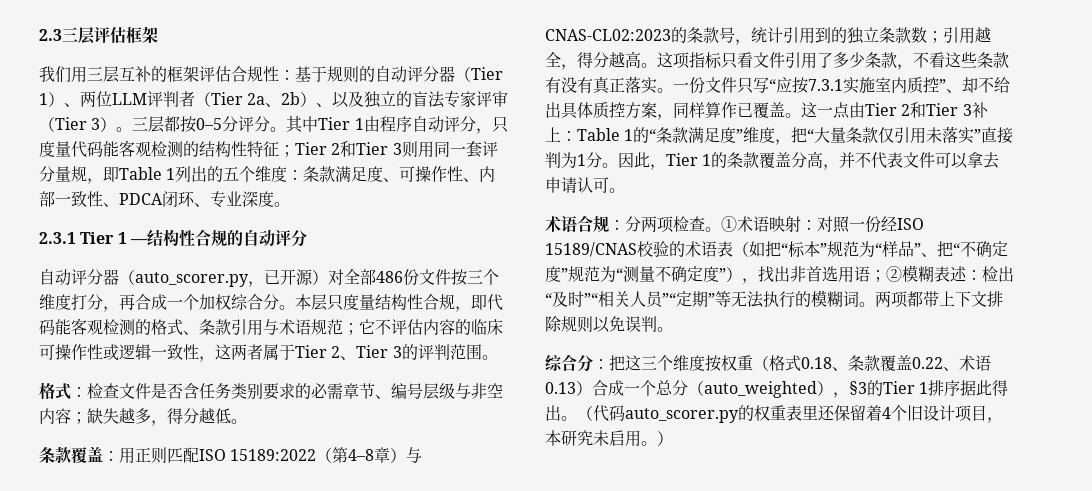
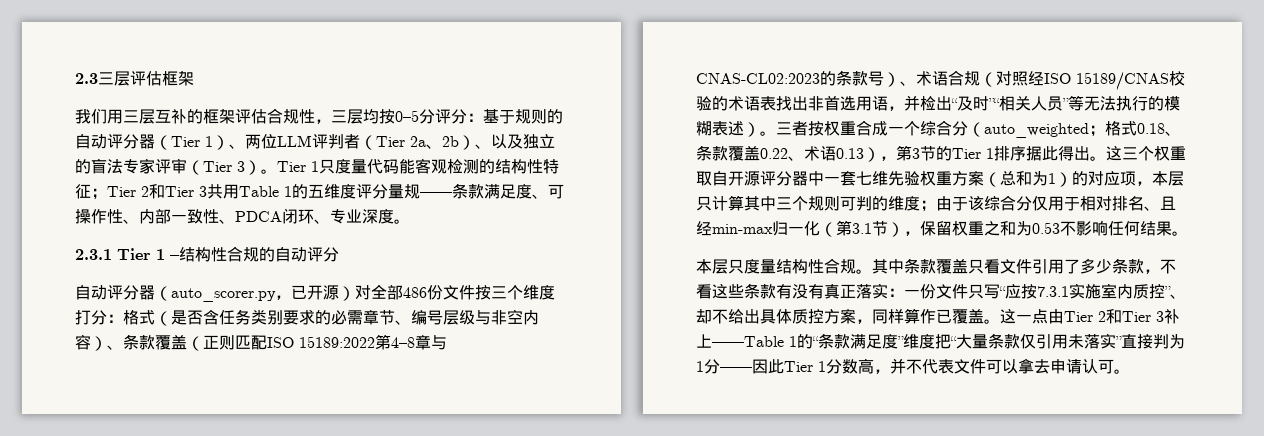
(279, 74) none -> [315,109,467,124] ，三层均按0–5分评分
[132,116,492,134] 三层都按0–5分评分。其中Tier 1由程序自动评分， -> [277,161,319,172] Tier 1
[401,141,498,158] [39,166,304,184] 则用同一套评分量规，即Table 1列出的五个维度： -> [207,184,452,199] 共用Table 1的五维度评分量规——
[129,239,148,244] — -> [170,255,180,260] –
[103,294,503,312] [39,318,503,336] [39,344,498,362] [39,382,151,400] ，再合成一个加权综合分。本层只度量结构性合规，即代码能客观检测的格式、条款引用与术语规范；它不评估内容的临床可操作性或逻辑一致性，这两者属于Tier 2、Tier 3的评判范围。 // 格式：检查文件 -> [107,310,171,326] ：格式（
[71,408,247,426] [39,446,135,464] ；缺失越多，得分越低。 // 条款覆盖：用 -> [91,334,203,351] ）、条款覆盖（
[316,448,333,463] （ -> (375, 342) none
[390,448,407,463] ） -> (431, 342) none
[735,27,991,45] [545,51,722,70] ，统计引用到的独立条款数；引用越全，得分越高。这项指标 -> [884,70,1185,90] [696,95,1180,111] [696,120,1181,138] [696,145,1186,162] [696,171,1184,187] [696,195,1176,212] [696,220,1188,237] [696,258,968,274] ）、术语合规（对照经ISO 15189/CNAS校验的术语表找出非首选用语，并检出“及时”“相关人员”等无法执行的模糊表述）。三者按权重合成一个综合分（auto_weighted；格式0.18、条款覆盖0.22、术语0.13），第3节的Tier 1排序据此得出。这三个权重取自开源评分器中一套七维先验权重方案（总和为1）的对应项，本层只计算其中三个规则可判的维度；由于该综合分仅用于相对排名、且经min-max归一化（第3.1节），保留权重之和为0.53不影响任何结果。 // 本层只度量结构性合规。其中条款覆盖
[657,88,673,93] 。 -> [888,288,904,297] ：
[561,128,620,141] ：Table -> [712,336,784,347] ——Table
[775,139,792,145] ， -> (935, 341) none
[602,152,808,170] 。因此，Tier 1的条款覆盖分 -> [720,359,858,374] ——因此Tier 1分数
[545,215,924,233] [545,241,1008,258] [545,265,1014,284] [545,290,1003,308] [545,316,673,333] [545,354,991,372] [545,380,1009,398] [545,405,1003,423] [545,430,673,447] // 术语合规：分两项检查。①术语映射：对照一份经ISO 15189/CNAS校验的术语表（如把“标本”规范为“样品”、把“不确定度”规范为“测量不确定度”），找出非首选用语；②模糊表述：检出“及时”“相关人员”“定期”等无法执行的模糊词。两项都带上下文排除规则以免误判。 // 综合分：把这三个维度按权重（格式0.18、条款覆盖0.22、术语0.13）合成一个总分（auto_weighted），§3的Tier 1排序据此得出。（代码auto_scorer.py的权重表里还保留着4个旧设计项目，本研究未启用。） -> (1130, 371) none

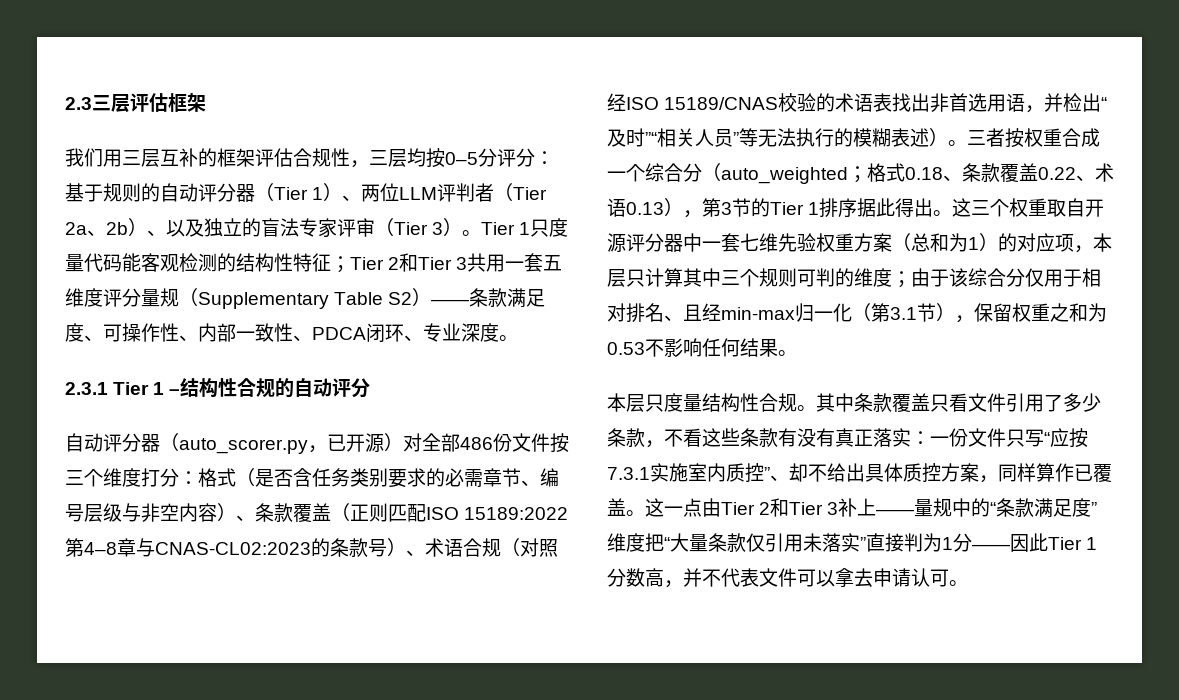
[239,184,308,199] Table 1的 -> [505,253,544,272] 一套
(420, 191) none -> [179,288,432,309] （Supplementary Table S2）
[712,336,797,347] ——Table 1 -> [876,498,972,517] ——量规中

